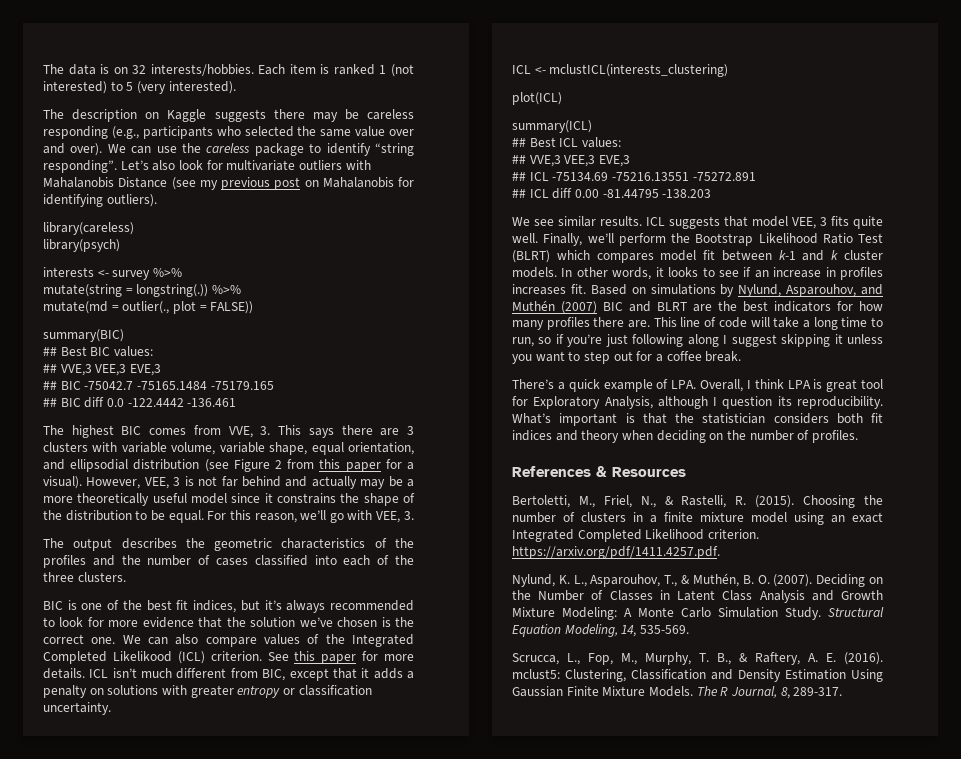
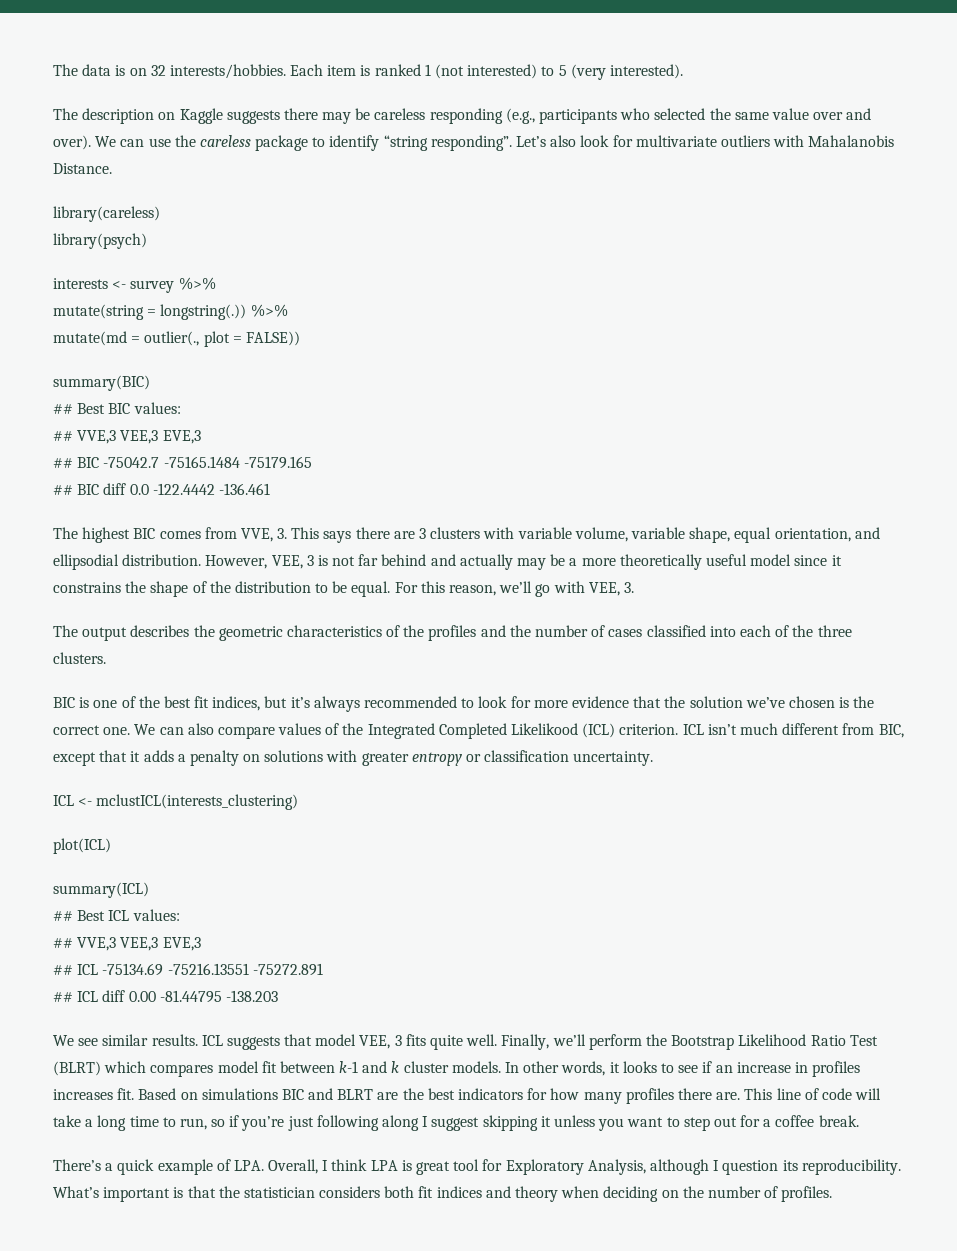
[118,177,414,190] [43,194,157,207] Distance (see my previous post on Mahalanobis for identifying outliers). -> [53,163,112,174] Distance.
[133,459,414,472] [43,476,82,489] distribution (see Figure 2 from this paper for a visual). -> [122,554,202,566] distribution.
[267,651,414,664] [43,668,85,679] See this paper for more details. -> (679, 729) none
[720,284,883,297] [512,300,597,314] by Nylund, Asparouhov, and Muthén (2007) -> (278, 1094) none
[512,466,686,477] [512,495,883,508] [512,512,883,525] [512,529,759,542] [512,546,720,559] [512,573,883,587] [512,590,883,603] [512,607,884,620] [512,624,689,637] [512,652,883,665] [512,669,883,682] [512,686,843,699] // References & Resources // Bertoletti, M., Friel, N., & Rastelli, R. (2015). Choosing the number of clusters in a finite mixture model using an exact Integrated Completed Likelihood criterion. https://arxiv.org/pdf/1411.4257.pdf. // Nylund, K. L., Asparouhov, T., & Muthén, B. O. (2007). Deciding on the Number of Classes in Latent Class Analysis and Growth Mixture Modeling: A Monte Carlo Simulation Study. Structural Equation Modeling, 14, 535-569. // Scrucca, L., Fop, M., Murphy, T. B., & Raftery, A. E. (2016). mclust5: Clustering, Classification and Density Estimation Using Gaussian Finite Mixture Models. The R Journal, 8, 289-317. -> (833, 1194) none

